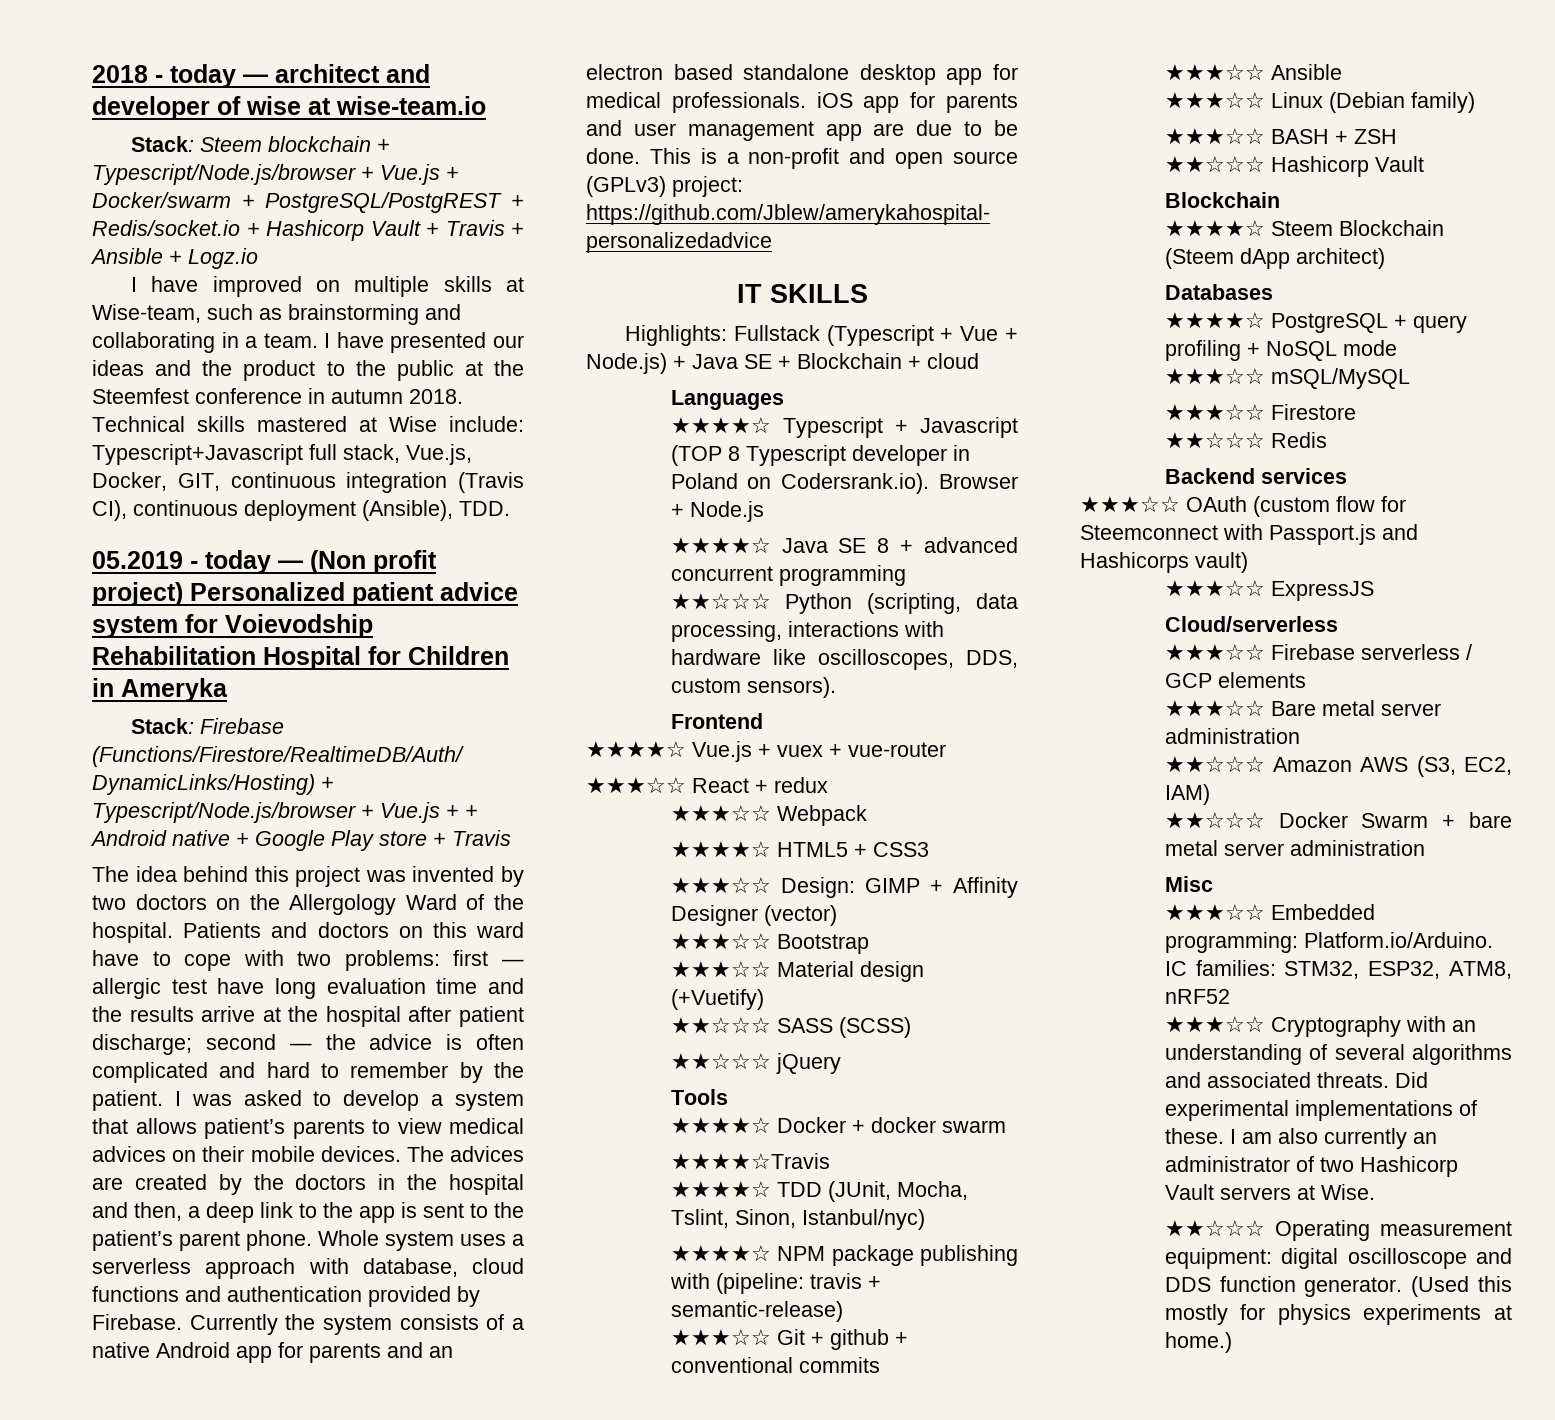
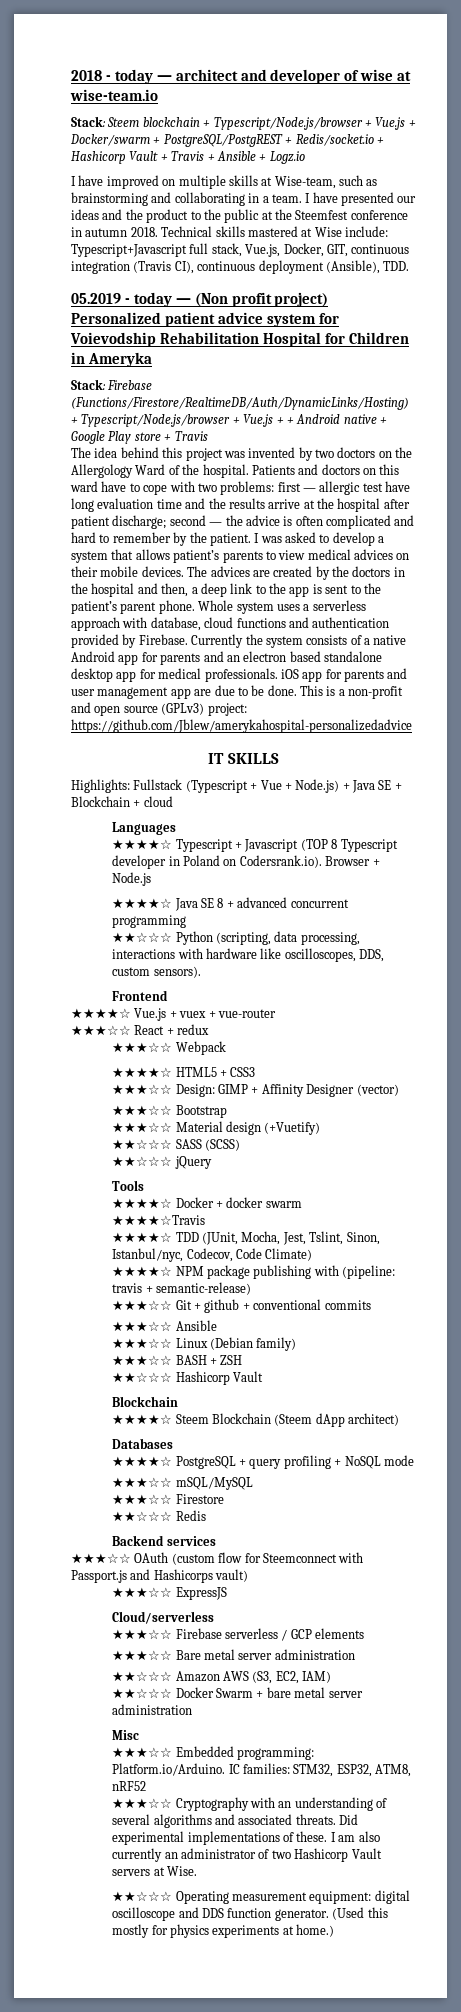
(968, 1190) none -> [282,1232,306,1245] Jest,
[801,1209,925,1230] Istanbul/nyc) -> [112,1248,313,1262] Istanbul/nyc, Codecov, Code Climate)

